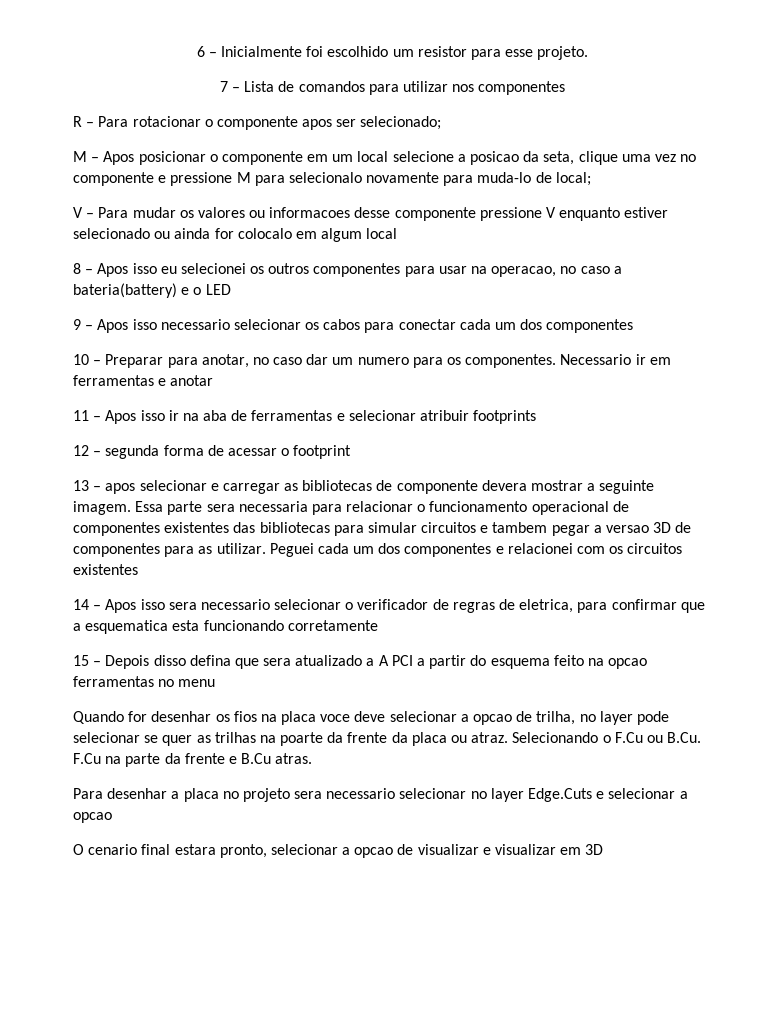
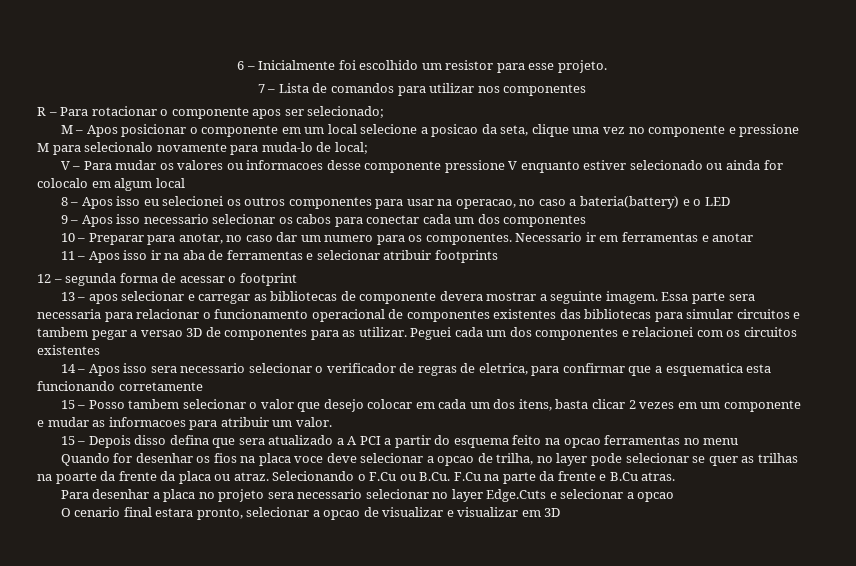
(378, 625) none -> [60,399,801,412] [37,417,332,430] // 15 – Posso tambem selecionar o valor que desejo colocar em cada um dos itens, basta clicar 2 vezes em um componente e mudar as informacoes para atribuir um valor.

